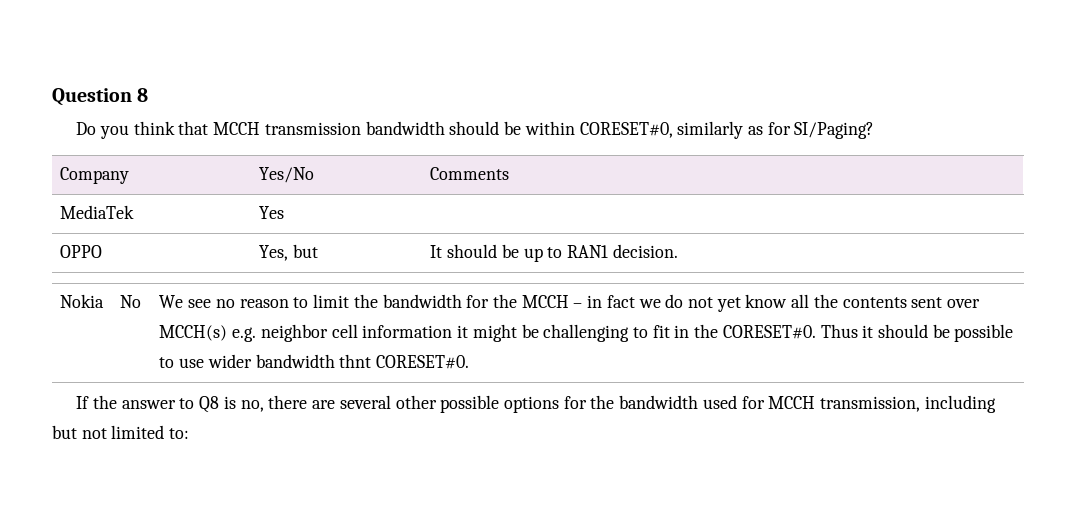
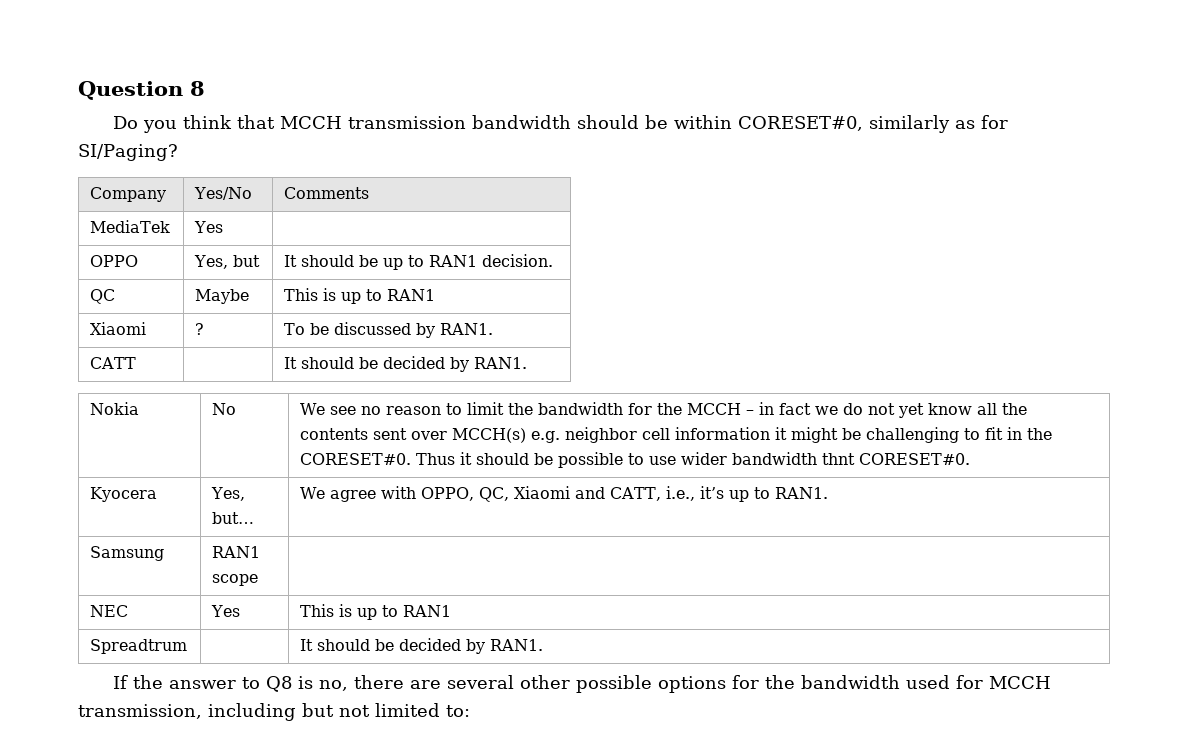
(678, 251) none -> [90,289,116,304] [195,289,250,304] [284,288,436,304] [90,322,147,335] [195,323,205,335] [284,322,494,338] [90,357,137,369] [284,356,528,372] // QC | Maybe | This is up to RAN1 // Xiaomi | ? | To be discussed by RAN1. // CATT | | It should be decided by RAN1.
(470, 362) none -> [90,487,158,502] [211,487,246,501] [212,512,255,524] [300,486,828,502] [90,546,165,561] [212,546,261,558] [212,574,259,586] [90,605,129,617] [211,605,241,617] [300,604,452,620] [90,639,188,654] [300,638,544,654] // Kyocera | Yes, but… | We agree with OPPO, QC, Xiaomi and CATT, i.e., it’s up to RAN1. // Samsung | RAN1 scope | // NEC | Yes | This is up to RAN1 // Spreadtrum | | It should be decided by RAN1.

